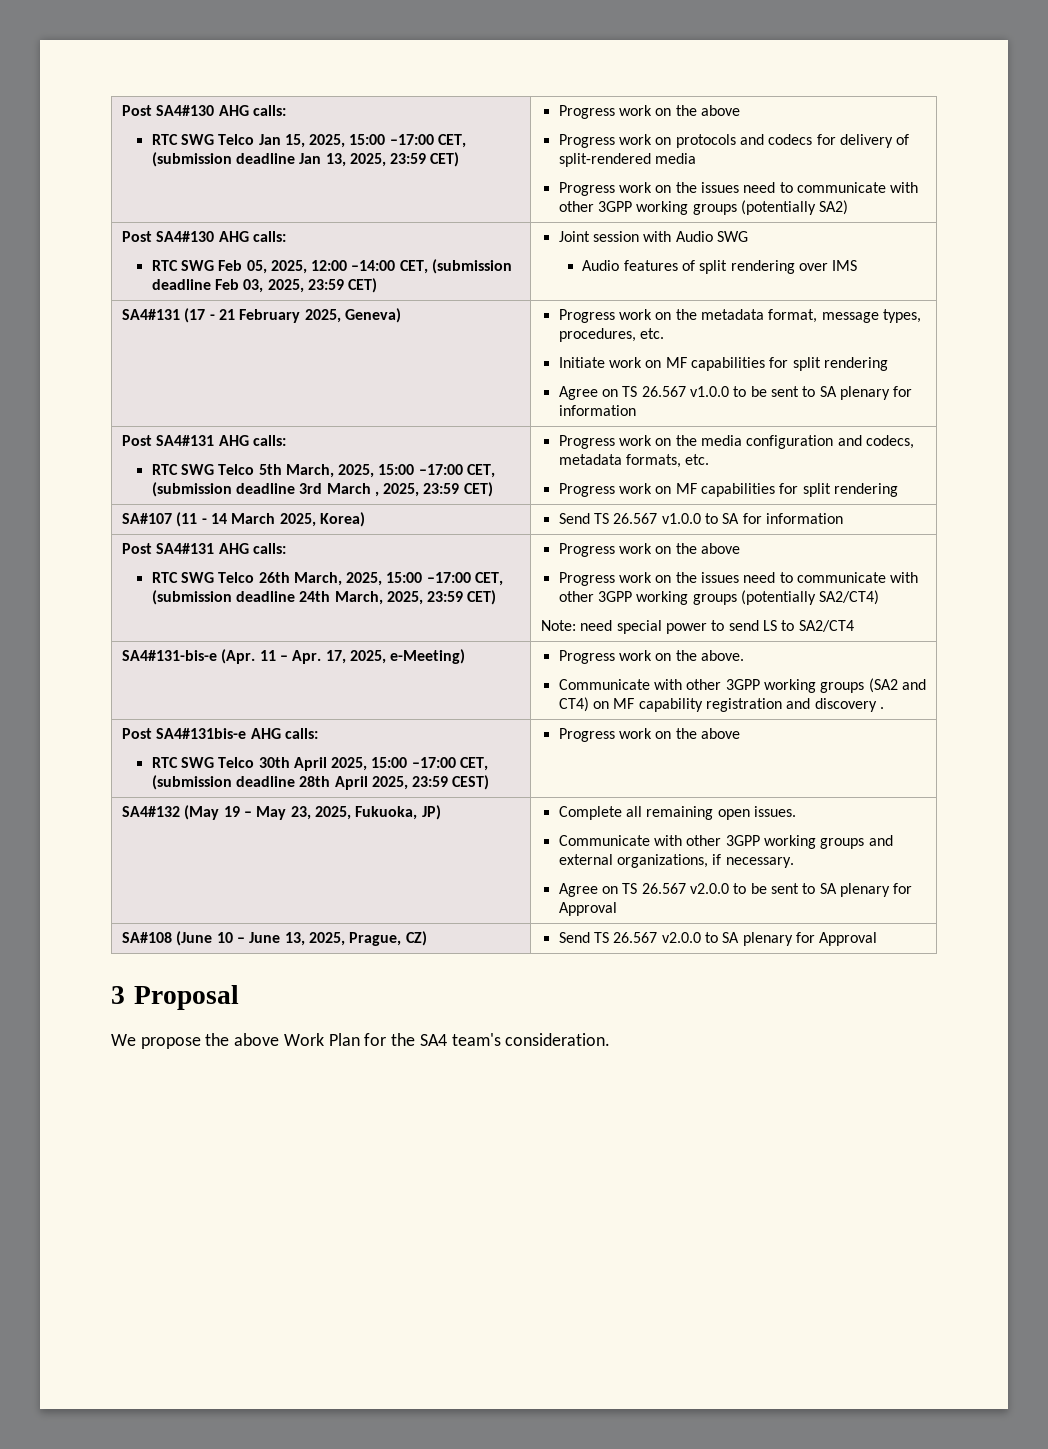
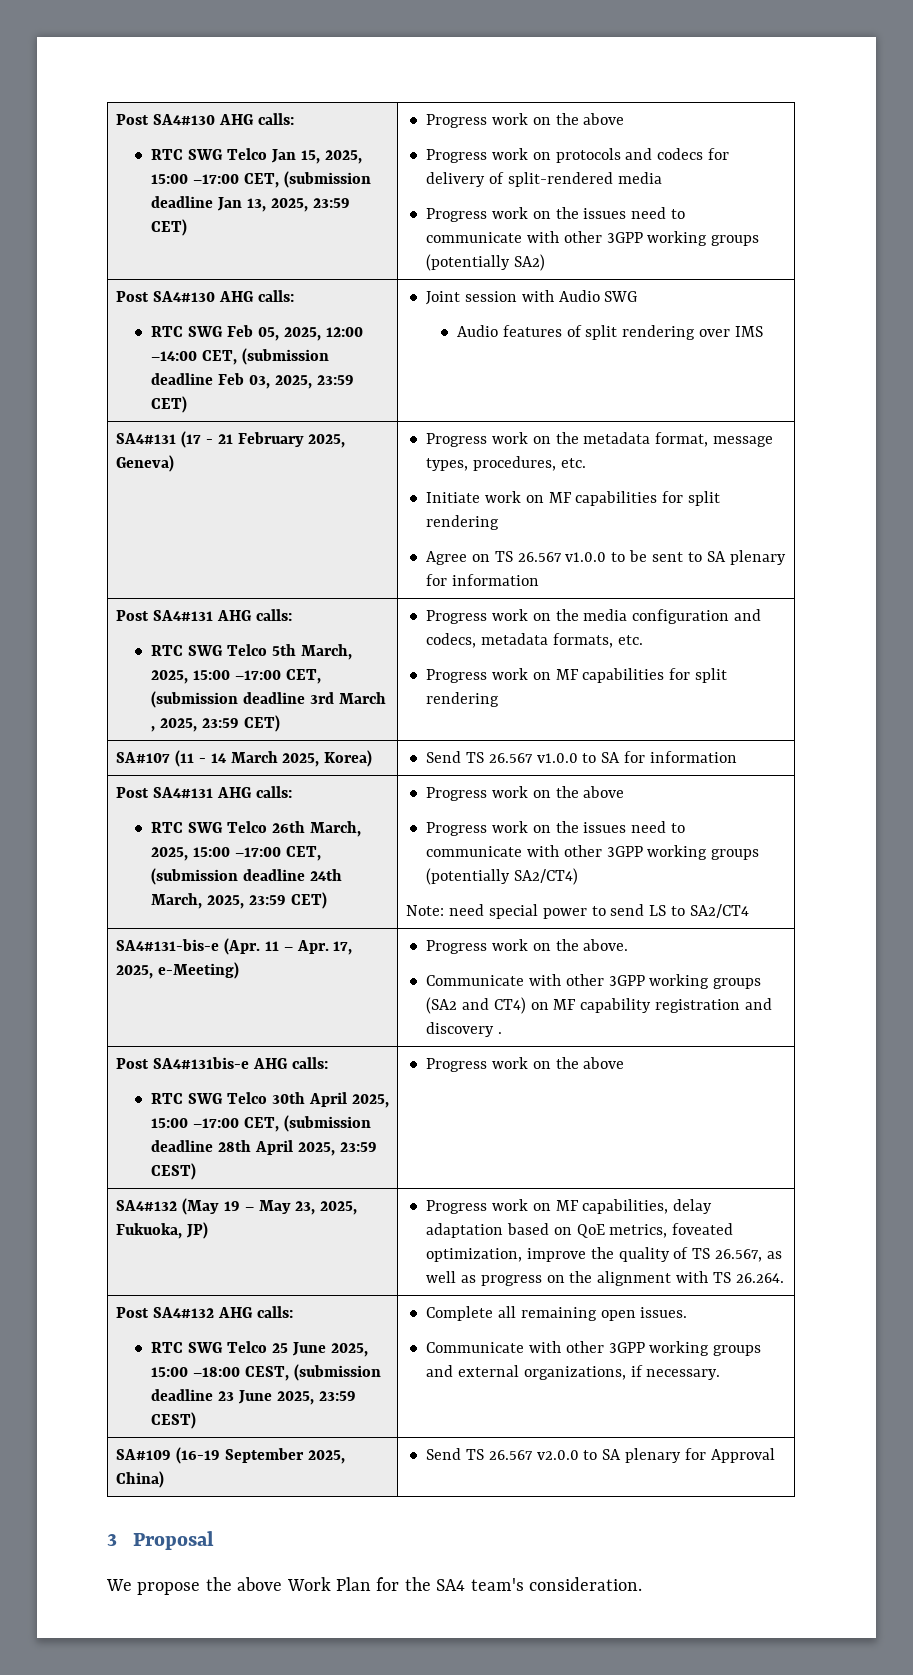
(441, 812) none -> [425,1199,713,1214] [425,1223,734,1238] [425,1247,782,1262] [425,1271,784,1286] [116,1306,293,1318] [151,1341,368,1357] [151,1364,382,1381] [151,1389,356,1405] [151,1412,197,1429] | Progress work on MF capabilities, delay adaptation based on QoE metrics, foveated optimization, improve the quality of TS 26.567, as well as progress on the alignment with TS 26.264. // Post SA4#132 AHG calls: // RTC SWG Telco 25 June 2025, 15:00 –18:00 CEST, (submission deadline 23 June 2025, 23:59 CEST)
[558,883,913,897] [558,902,617,916] [122,931,427,946] // Agree on TS 26.567 v2.0.0 to be sent to SA plenary for Approval // SA#108 (June 10 – June 13, 2025, Prague, CZ) -> [116,1447,345,1464] [116,1471,165,1488] // SA#109 (16-19 September 2025, China)

